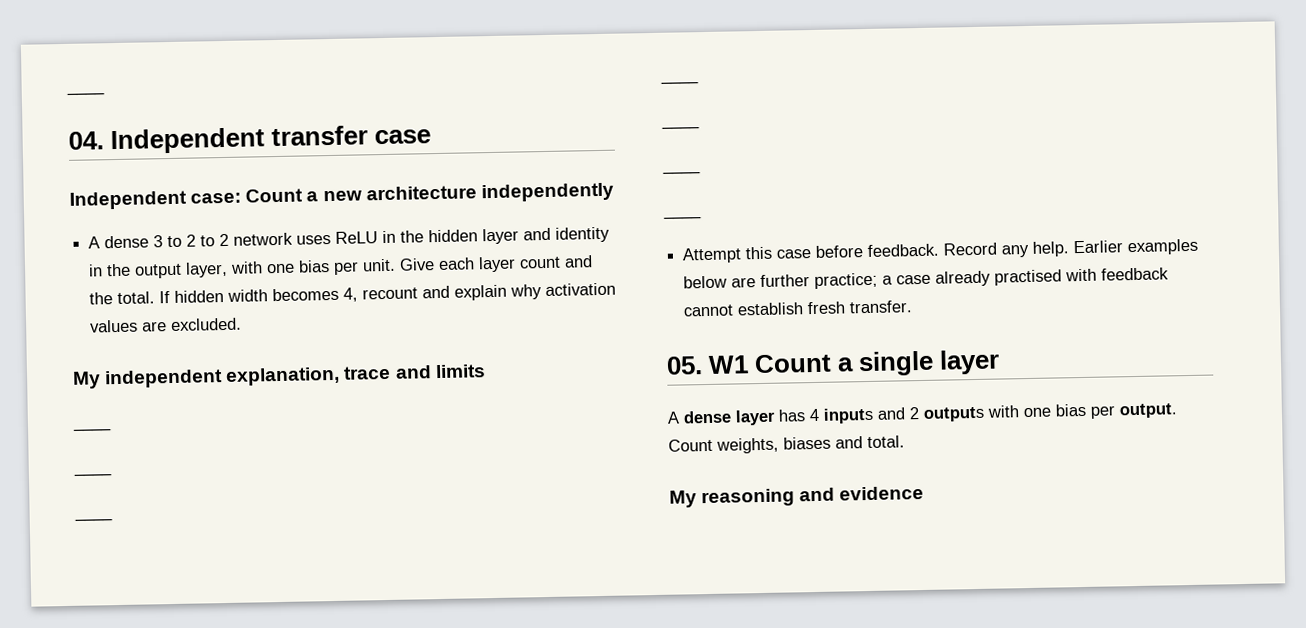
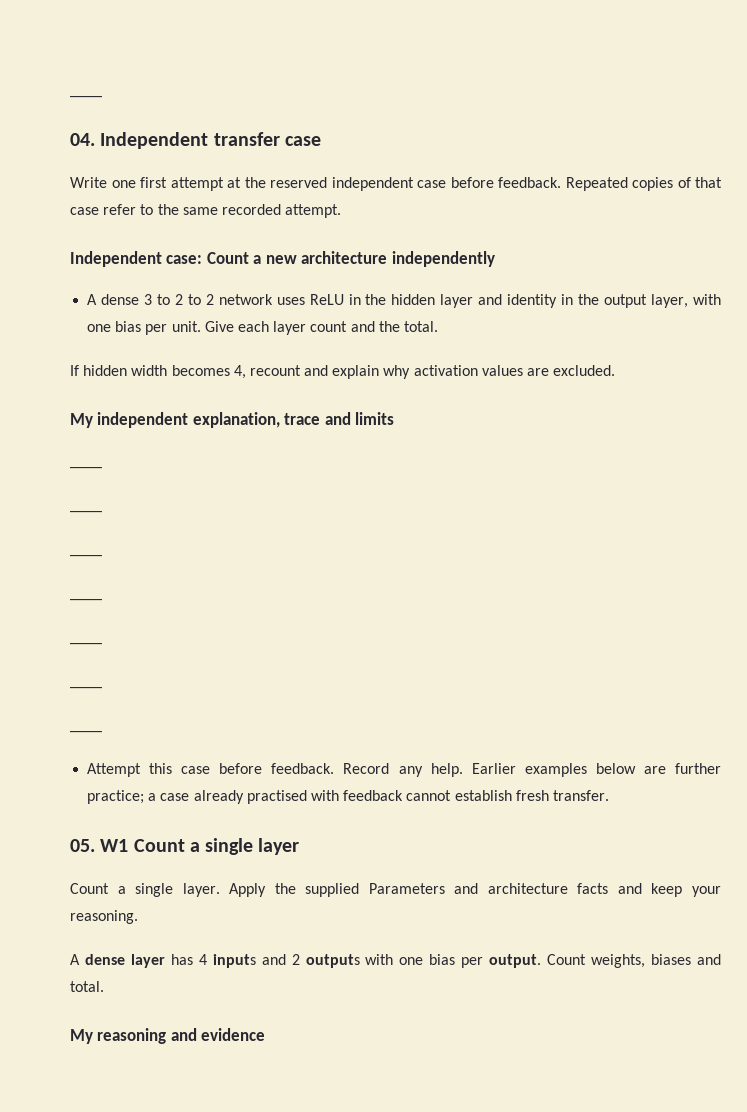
(432, 137) none -> [70,177,722,191] [70,204,342,218] // Write one first attempt at the reserved independent case before feedback. Repeated copies of that case refer to the same recorded attempt.
(156, 297) none -> (438, 326) //
(1001, 362) none -> [70,883,722,897] [70,910,138,924] // Count a single layer. Apply the supplied Parameters and architecture facts and keep your reasoning.

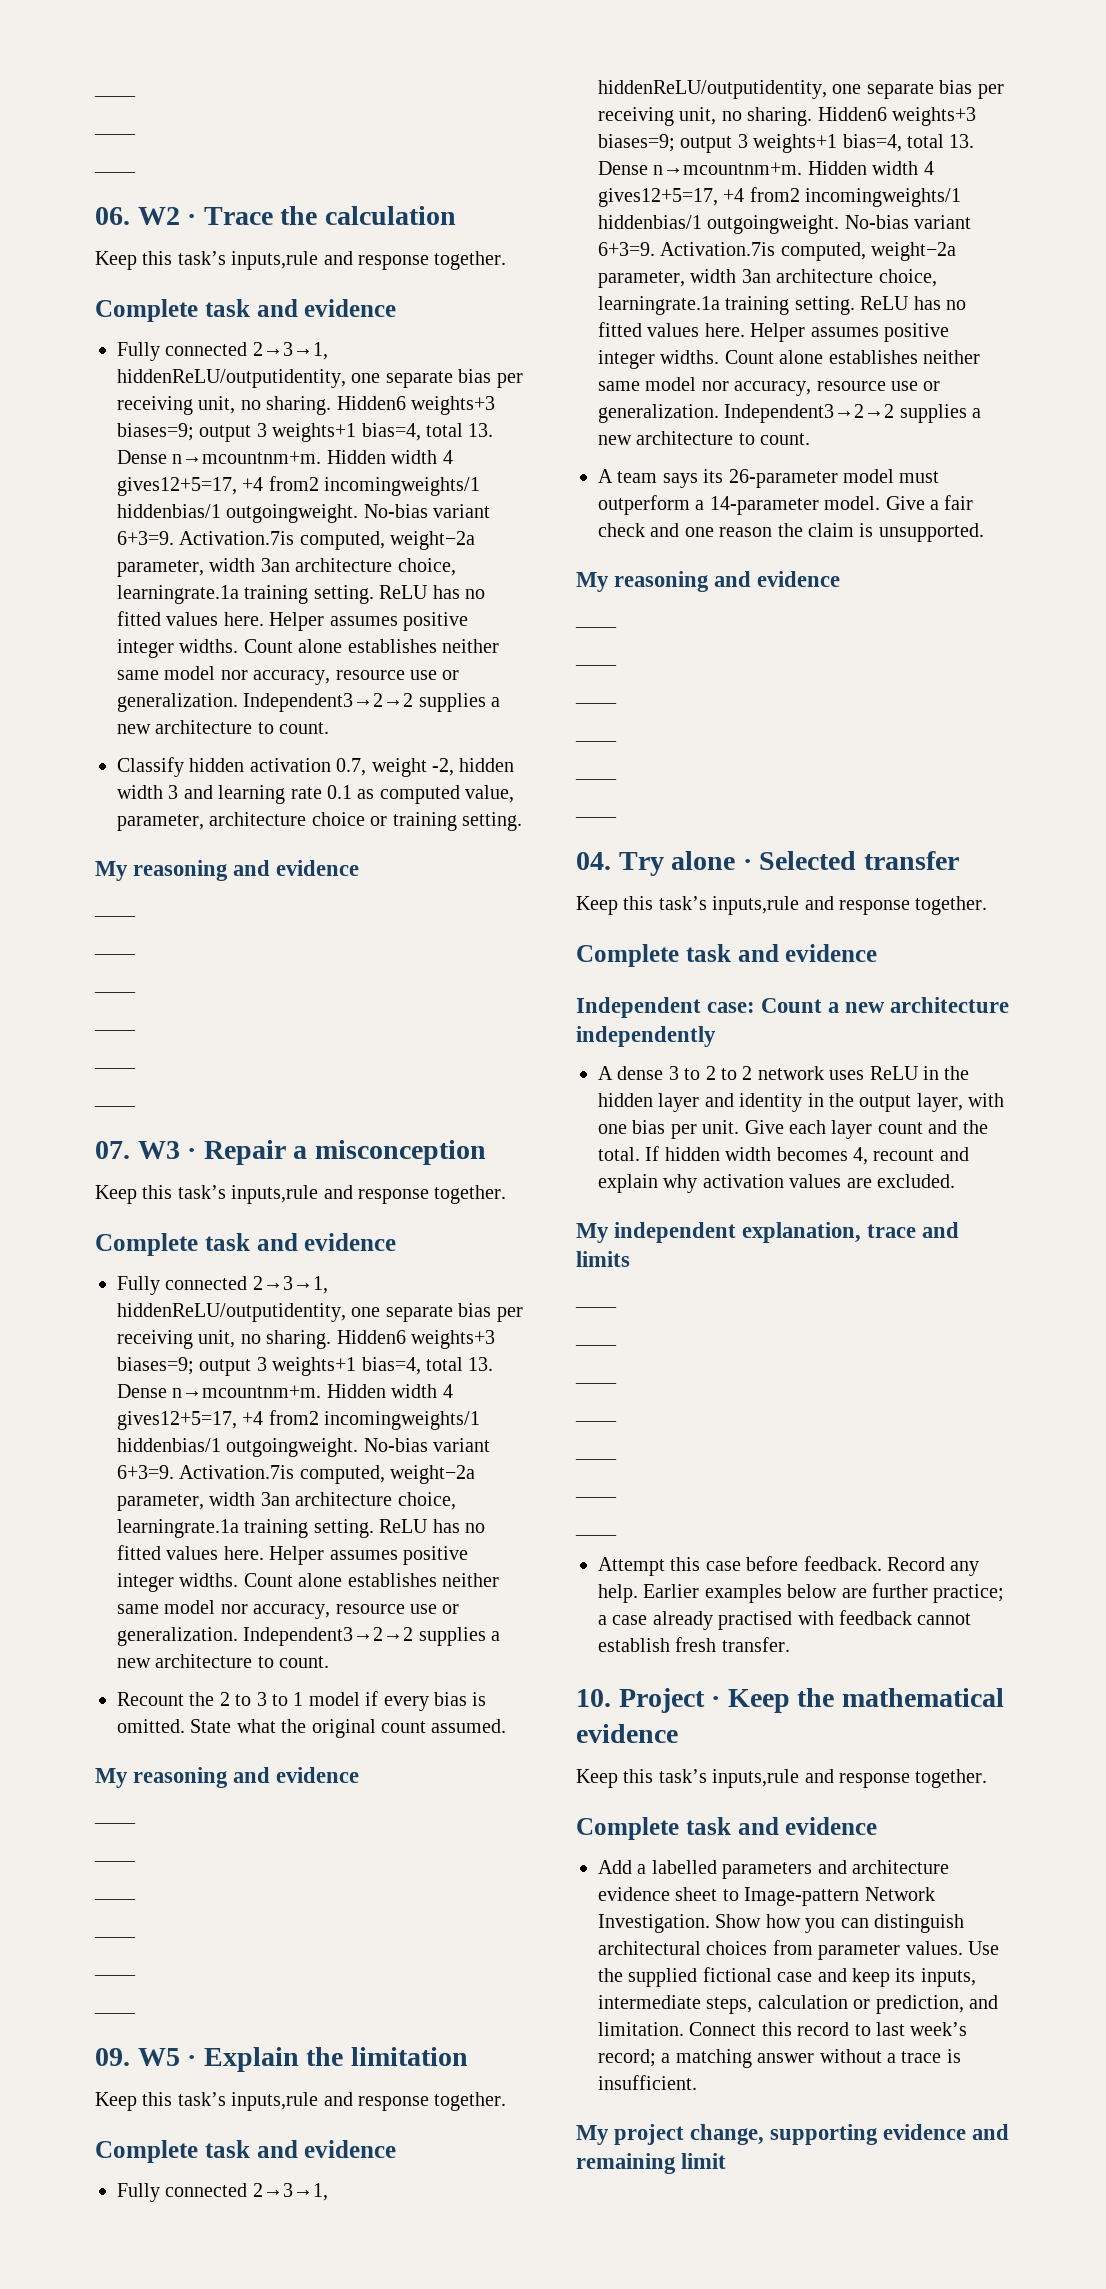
[70,95,102,98] [70,132,321,149] [70,177,722,191] [70,204,342,218] ____ // 04. Independent transfer case // Write one first attempt at the reserved independent case before feedback. Repeated copies of that case refer to the same recorded attempt. -> [94,94,136,97] [94,132,136,135] [94,170,136,173] [95,206,456,225] [95,251,507,270] [95,299,397,322] [117,342,328,361] [117,369,523,388] [117,396,495,415] [117,423,494,442] [117,450,453,464] [117,476,481,496] [117,504,491,523] [117,531,476,550] [117,558,456,577] [117,585,485,604] [117,611,468,631] [117,639,499,658] [117,666,460,685] [117,693,501,712] [117,720,330,734] [117,757,515,777] [117,785,515,804] [117,812,522,831] [95,860,360,881] [94,914,136,917] [94,952,136,955] [94,990,136,993] [94,1028,136,1031] [94,1066,136,1069] [94,1104,136,1107] [95,1140,486,1165] [95,1185,507,1204] [95,1233,397,1256] [117,1276,328,1295] [117,1303,523,1322] [117,1330,495,1349] [117,1357,494,1376] [117,1384,453,1398] [117,1410,481,1430] [117,1438,491,1457] [117,1465,476,1484] [117,1492,456,1511] [117,1519,485,1538] [117,1545,468,1565] [117,1573,499,1592] [117,1600,460,1619] [117,1627,501,1646] [117,1654,330,1668] [117,1691,487,1711] [117,1719,507,1738] [95,1767,360,1788] [94,1821,136,1824] [94,1859,136,1862] [94,1897,136,1900] [94,1935,136,1938] [94,1973,136,1976] [94,2011,136,2014] [95,2047,468,2072] [95,2092,507,2111] [95,2140,397,2163] [117,2183,328,2202] [598,80,1004,99] [598,107,976,126] [598,134,975,153] [598,161,934,175] [598,187,962,207] [598,215,972,234] [598,242,957,261] [598,269,937,288] [598,296,966,315] [598,322,949,342] [598,350,980,369] [598,377,941,396] [598,404,982,423] [598,431,811,445] [598,469,940,488] [598,495,974,515] [598,523,984,542] [576,571,841,592] [575,625,617,628] [575,663,617,666] [575,701,617,704] [575,739,617,742] [575,777,617,780] [575,815,617,818] [576,851,959,876] [576,896,988,915] [576,944,878,967] ____ // ____ // ____ // 06. W2 · Trace the calculation // Keep this task’s inputs,rule and response together. // Complete task and evidence // Fully connected 2→3→1, hiddenReLU/outputidentity, one separate bias per receiving unit, no sharing. Hidden6 weights+3 biases=9; output 3 weights+1 bias=4, total 13. Dense n→mcountnm+m. Hidden width 4 gives12+5=17, +4 from2 incomingweights/1 hiddenbias/1 outgoingweight. No-bias variant 6+3=9. Activation.7is computed, weight−2a parameter, width 3an architecture choice, learningrate.1a training setting. ReLU has no fitted values here. Helper assumes positive integer widths. Count alone establishes neither same model nor accuracy, resource use or generalization. Independent3→2→2 supplies a new architecture to count. // Classify hidden activation 0.7, weight -2, hidden width 3 and learning rate 0.1 as computed value, parameter, architecture choice or training setting. // My reasoning and evidence // ____ // ____ // ____ // ____ // ____ // ____ // 07. W3 · Repair a misconception // Keep this task’s inputs,rule and response together. // Complete task and evidence // Fully connected 2→3→1, hiddenReLU/outputidentity, one separate bias per receiving unit, no sharing. Hidden6 weights+3 biases=9; output 3 weights+1 bias=4, total 13. Dense n→mcountnm+m. Hidden width 4 gives12+5=17, +4 from2 incomingweights/1 hiddenbias/1 outgoingweight. No-bias variant 6+3=9. Activation.7is computed, weight−2a parameter, width 3an architecture choice, learningrate.1a training setting. ReLU has no fitted values here. Helper assumes positive integer widths. Count alone establishes neither same model nor accuracy, resource use or generalization. Independent3→2→2 supplies a new architecture to count. // Recount the 2 to 3 to 1 model if every bias is omitted. State what the original count assumed. // My reasoning and evidence // ____ // ____ // ____ // ____ // ____ // ____ // 09. W5 · Explain the limitation // Keep this task’s inputs,rule and response together. // Complete task and evidence // Fully connected 2→3→1, hiddenReLU/outputidentity, one separate bias per receiving unit, no sharing. Hidden6 weights+3 biases=9; output 3 weights+1 bias=4, total 13. Dense n→mcountnm+m. Hidden width 4 gives12+5=17, +4 from2 incomingweights/1 hiddenbias/1 outgoingweight. No-bias variant 6+3=9. Activation.7is computed, weight−2a parameter, width 3an architecture choice, learningrate.1a training setting. ReLU has no fitted values here. Helper assumes positive integer widths. Count alone establishes neither same model nor accuracy, resource use or generalization. Independent3→2→2 supplies a new architecture to count. // A team says its 26-parameter model must outperform a 14-parameter model. Give a fair check and one reason the claim is unsupported. // My reasoning and evidence // ____ // ____ // ____ // ____ // ____ // ____ // 04. Try alone · Selected transfer // Keep this task’s inputs,rule and response together. // Complete task and evidence
(438, 326) // -> (640, 1154) none
[70,838,300,855] [70,883,722,897] [70,910,138,924] [70,954,722,968] [70,981,104,992] [70,1028,266,1044] 05. W1 Count a single layer // Count a single layer. Apply the supplied Parameters and architecture facts and keep your reasoning. // A dense layer has 4 inputs and 2 outputs with one bias per output. Count weights, biases and total. // My reasoning and evidence -> [576,1688,1004,1713] [576,1724,678,1743] [576,1769,988,1788] [576,1817,878,1840] [598,1860,949,1879] [598,1887,935,1906] [598,1914,964,1933] [598,1940,999,1960] [598,1967,976,1987] [598,1995,998,2014] [598,2022,968,2036] [598,2049,961,2068] [598,2075,697,2090] [576,2124,1010,2145] [576,2153,727,2174] 10. Project · Keep the mathematical evidence // Keep this task’s inputs,rule and response together. // Complete task and evidence // Add a labelled parameters and architecture evidence sheet to Image-pattern Network Investigation. Show how you can distinguish architectural choices from parameter values. Use the supplied fictional case and keep its inputs, intermediate steps, calculation or prediction, and limitation. Connect this record to last week’s record; a matching answer without a trace is insufficient. // My project change, supporting evidence and remaining limit

